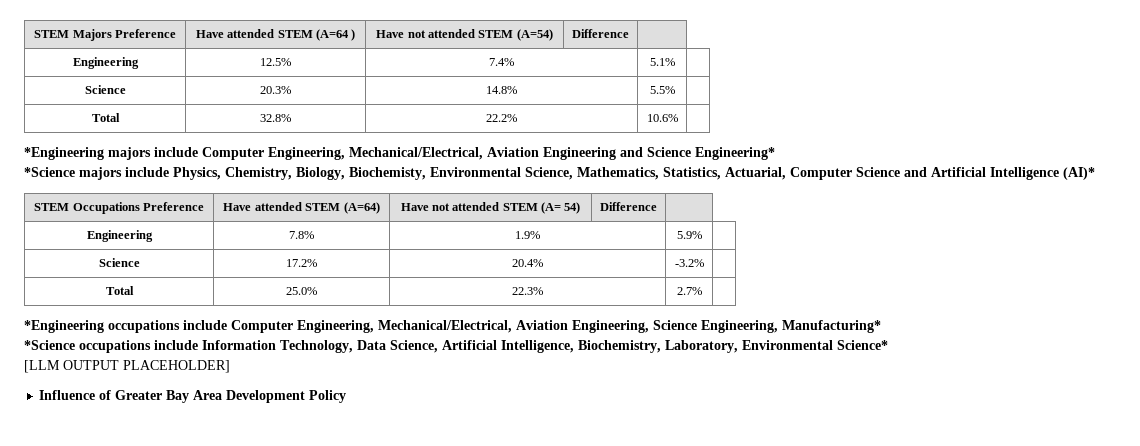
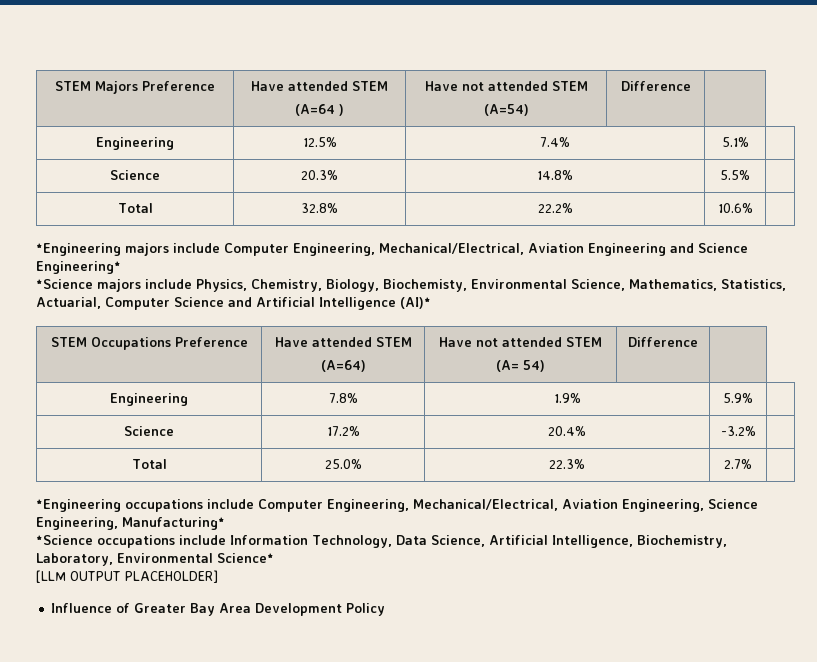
(313, 34) none -> (388, 86) //
(514, 34) none -> (588, 86) //
(341, 207) none -> (412, 342) //
(538, 207) none -> (603, 342) //

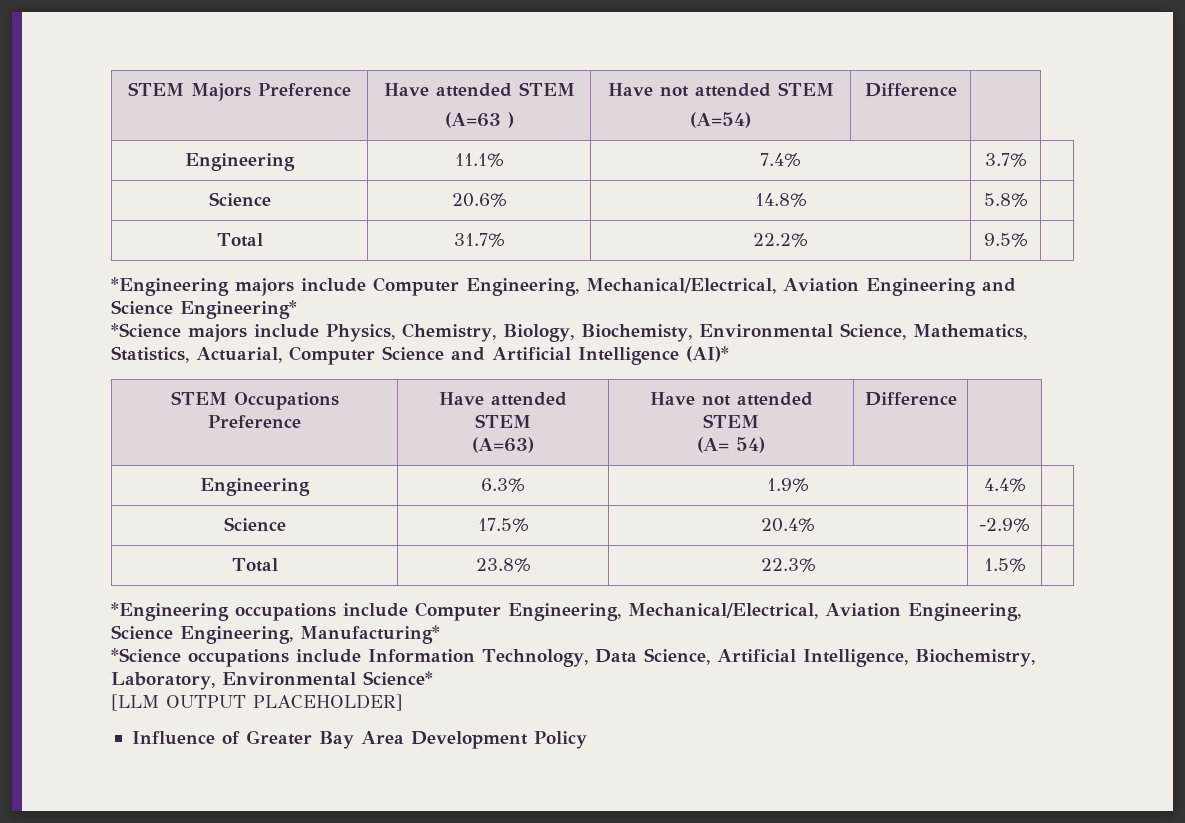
[295,104,335,116] (A=64 -> [444,112,501,128] (A=63
[302,137,337,147] 12.5% -> [454,153,504,167] 11.1%
[721,137,749,147] [110,170,160,180] [301,170,338,180] 5.1% | // Science | 20.3% -> [984,153,1027,167] [208,192,271,206] [451,193,507,207] 3.7% | // Science | 20.6%
[720,170,750,180] [117,203,153,213] [301,203,338,213] 5.5% | // Total | 32.8% -> [983,193,1028,207] [216,233,263,247] [453,233,505,247] 5.8% | // Total | 31.7%
[717,203,753,213] 10.6% -> [983,233,1028,247] 9.5%
[320,360,366,372] (A=64) -> [472,437,534,453] (A=63)
[328,393,358,403] 7.8% -> [481,478,525,492] 6.3%
[723,393,753,403] [124,426,174,436] [326,426,360,436] 5.9% | // Science | 17.2% -> [983,478,1026,492] [223,517,286,531] [477,518,529,532] 4.4% | // Science | 17.5%
[720,426,756,436] [131,459,167,469] [324,459,362,469] -3.2% | // Total | 25.0% -> [979,518,1030,532] [231,558,278,572] [475,558,531,572] -2.9% | // Total | 23.8%
[724,459,752,469] 2.7% -> [983,558,1026,572] 1.5%

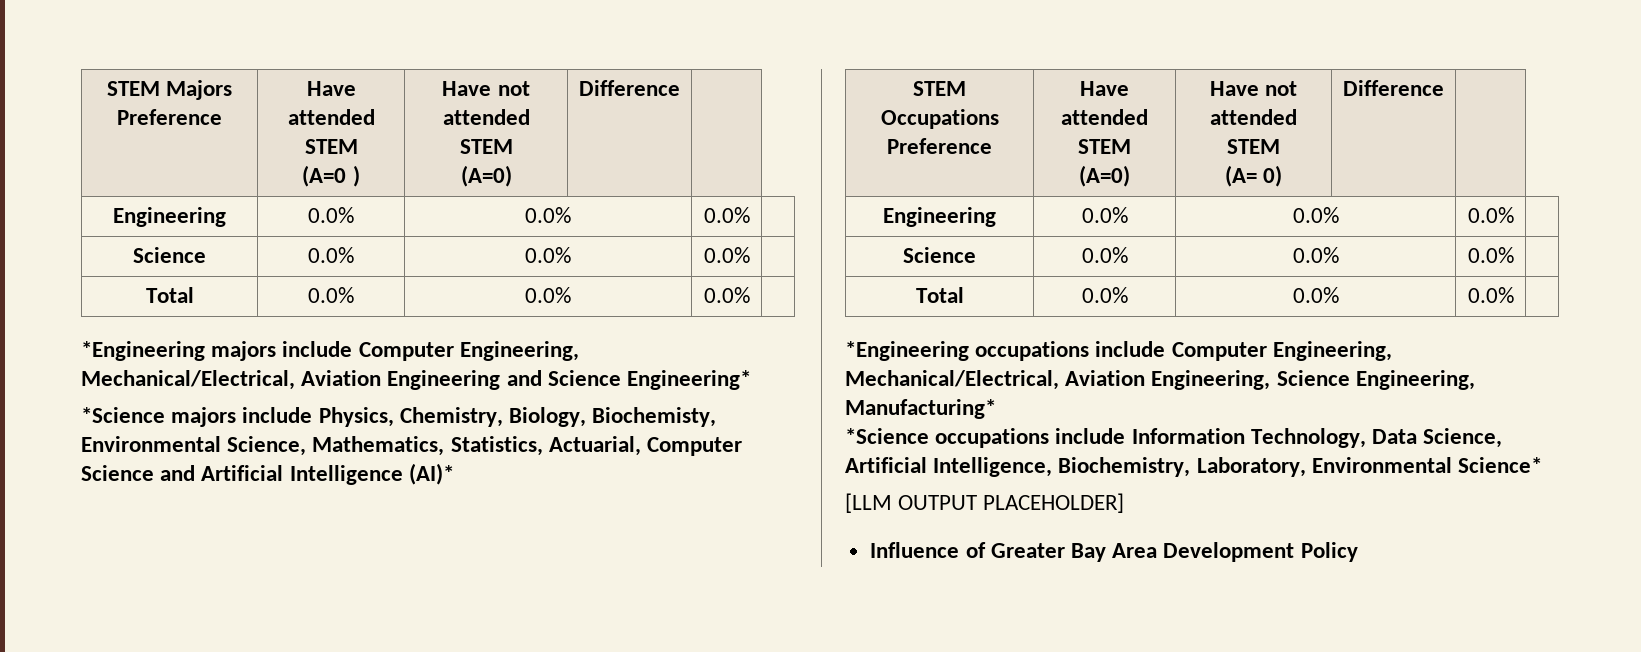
[444,112,501,128] (A=63 -> [302,165,347,187] (A=0
[690,112,751,128] [864,83,957,97] [185,153,295,171] [454,153,504,167] [760,153,801,167] [984,153,1027,167] [208,192,271,206] [451,193,507,207] [754,193,807,207] [983,193,1028,207] [216,233,263,247] [453,233,505,247] [753,233,808,247] [983,233,1028,247] (A=54) | Difference | // Engineering | 11.1% | 7.4% | 3.7% | // Science | 20.6% | 14.8% | 5.8% | // Total | 31.7% | 22.2% | 9.5% -> [460,165,512,187] [579,80,680,96] [113,207,226,227] [308,207,354,223] [525,207,571,223] [703,207,750,223] [133,247,206,263] [308,247,354,263] [525,247,571,263] [703,247,750,263] [145,287,194,303] [308,287,354,303] [525,287,571,303] [703,287,750,303] (A=0) | Difference | // Engineering | 0.0% | 0.0% | 0.0% | // Science | 0.0% | 0.0% | 0.0% | // Total | 0.0% | 0.0% | 0.0%
[472,437,534,453] (A=63) -> [1079,165,1130,187] (A=0)
[736,437,765,453] [864,392,957,406] [200,478,310,496] [481,478,525,492] [767,478,809,492] [983,478,1026,492] [223,517,286,531] [477,518,529,532] [761,518,815,532] [979,518,1030,532] [231,558,278,572] [475,558,531,572] [760,558,816,572] [983,558,1026,572] 54) | Difference | // Engineering | 6.3% | 1.9% | 4.4% | // Science | 17.5% | 20.4% | -2.9% | // Total | 23.8% | 22.3% | 1.5% -> [1263,165,1283,187] [1343,80,1444,96] [883,207,996,227] [1081,207,1128,223] [1292,207,1339,223] [1467,207,1514,223] [903,247,976,263] [1081,247,1128,263] [1292,247,1339,263] [1467,247,1514,263] [915,287,964,303] [1081,287,1128,303] [1292,287,1339,303] [1467,287,1514,303] 0) | Difference | // Engineering | 0.0% | 0.0% | 0.0% | // Science | 0.0% | 0.0% | 0.0% | // Total | 0.0% | 0.0% | 0.0%

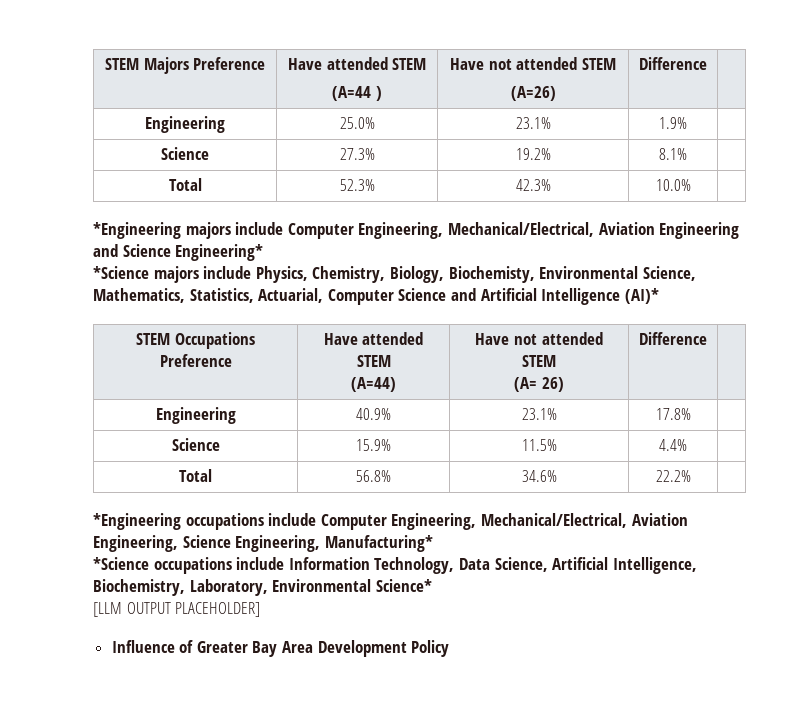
[302,165,347,187] (A=0 -> [332,86,372,101] (A=44
[460,165,512,187] [579,80,680,96] [113,207,226,227] [308,207,354,223] [525,207,571,223] [703,207,750,223] [133,247,206,263] [308,247,354,263] [525,247,571,263] [703,247,750,263] [145,287,194,303] [308,287,354,303] [525,287,571,303] [703,287,750,303] (A=0) | Difference | // Engineering | 0.0% | 0.0% | 0.0% | // Science | 0.0% | 0.0% | 0.0% | // Total | 0.0% | 0.0% | 0.0% -> [510,86,556,101] [639,57,707,70] [145,116,225,133] [339,117,375,129] [515,117,551,129] [659,117,687,129] [161,147,209,160] [339,148,375,160] [515,148,551,160] [659,148,687,160] [168,178,202,191] [339,179,375,191] [515,179,551,191] [655,179,691,191] (A=26) | Difference | // Engineering | 25.0% | 23.1% | 1.9% | // Science | 27.3% | 19.2% | 8.1% | // Total | 52.3% | 42.3% | 10.0%
[1079,165,1130,187] (A=0) -> [351,377,396,392] (A=44)
[1263,165,1283,187] [1343,80,1444,96] [883,207,996,227] [1081,207,1128,223] [1292,207,1339,223] [1467,207,1514,223] [903,247,976,263] [1081,247,1128,263] [1292,247,1339,263] [1467,247,1514,263] [915,287,964,303] [1081,287,1128,303] [1292,287,1339,303] [1467,287,1514,303] 0) | Difference | // Engineering | 0.0% | 0.0% | 0.0% | // Science | 0.0% | 0.0% | 0.0% | // Total | 0.0% | 0.0% | 0.0% -> [541,377,564,392] [639,332,707,345] [155,407,236,424] [356,408,391,420] [521,408,557,420] [655,408,691,420] [171,438,220,451] [356,439,391,451] [521,439,557,451] [659,439,687,451] [179,469,212,482] [356,470,391,482] [521,470,557,482] [655,470,691,482] 26) | Difference | // Engineering | 40.9% | 23.1% | 17.8% | // Science | 15.9% | 11.5% | 4.4% | // Total | 56.8% | 34.6% | 22.2%

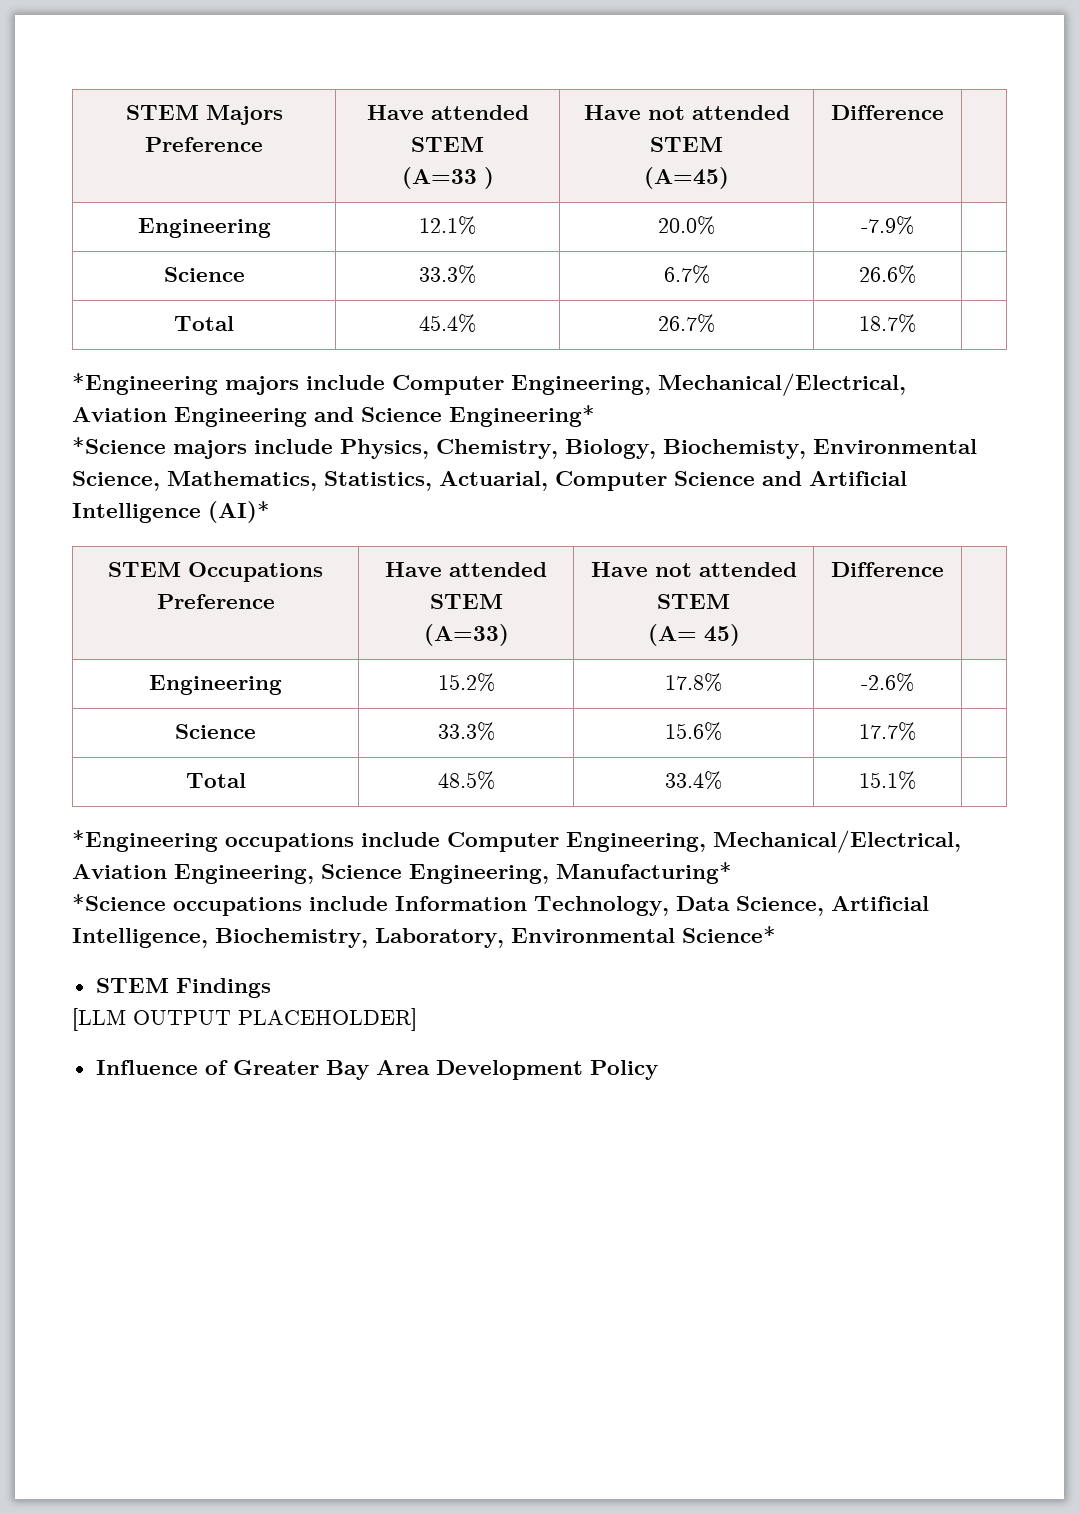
[332,86,372,101] (A=44 -> [401,167,477,189] (A=33
[510,86,556,101] [639,57,707,70] [145,116,225,133] [339,117,375,129] [515,117,551,129] [659,117,687,129] [161,147,209,160] [339,148,375,160] [515,148,551,160] [659,148,687,160] [168,178,202,191] [339,179,375,191] [515,179,551,191] [655,179,691,191] (A=26) | Difference | // Engineering | 25.0% | 23.1% | 1.9% | // Science | 27.3% | 19.2% | 8.1% | // Total | 52.3% | 42.3% | 10.0% -> [644,167,729,189] [831,105,944,120] [137,218,271,238] [419,216,476,235] [658,216,715,235] [861,216,914,235] [163,267,245,282] [419,265,476,284] [663,265,710,284] [859,265,916,284] [174,316,234,331] [419,314,476,333] [658,314,715,333] [859,314,916,333] (A=45) | Difference | // Engineering | 12.1% | 20.0% | -7.9% | // Science | 33.3% | 6.7% | 26.6% | // Total | 45.4% | 26.7% | 18.7%
[351,377,396,392] (A=44) -> [423,624,509,646] (A=33)
[541,377,564,392] [639,332,707,345] [155,407,236,424] [356,408,391,420] [521,408,557,420] 26) | Difference | // Engineering | 40.9% | 23.1% -> [703,624,740,646] [831,562,944,577] [149,675,282,695] [437,673,495,692] 45) | Difference | // Engineering | 15.2%
[171,438,220,451] [356,439,391,451] [521,439,557,451] [659,439,687,451] [179,469,212,482] [356,470,391,482] [521,470,557,482] [655,470,691,482] | // Science | 15.9% | 11.5% | 4.4% | // Total | 56.8% | 34.6% | 22.2% -> [861,673,914,692] [175,724,256,739] [437,722,495,741] [665,722,722,741] [859,722,916,741] [185,773,246,788] [437,771,495,790] [665,771,722,790] [859,771,916,790] | -2.6% | // Science | 33.3% | 15.6% | 17.7% | // Total | 48.5% | 33.4% | 15.1%
(432, 585) none -> [95,978,271,998] // STEM Findings

